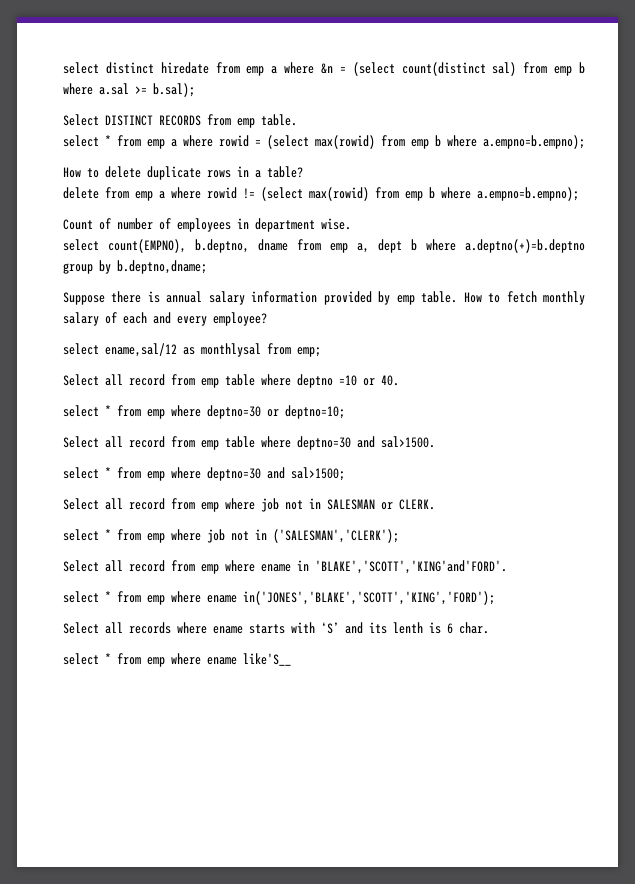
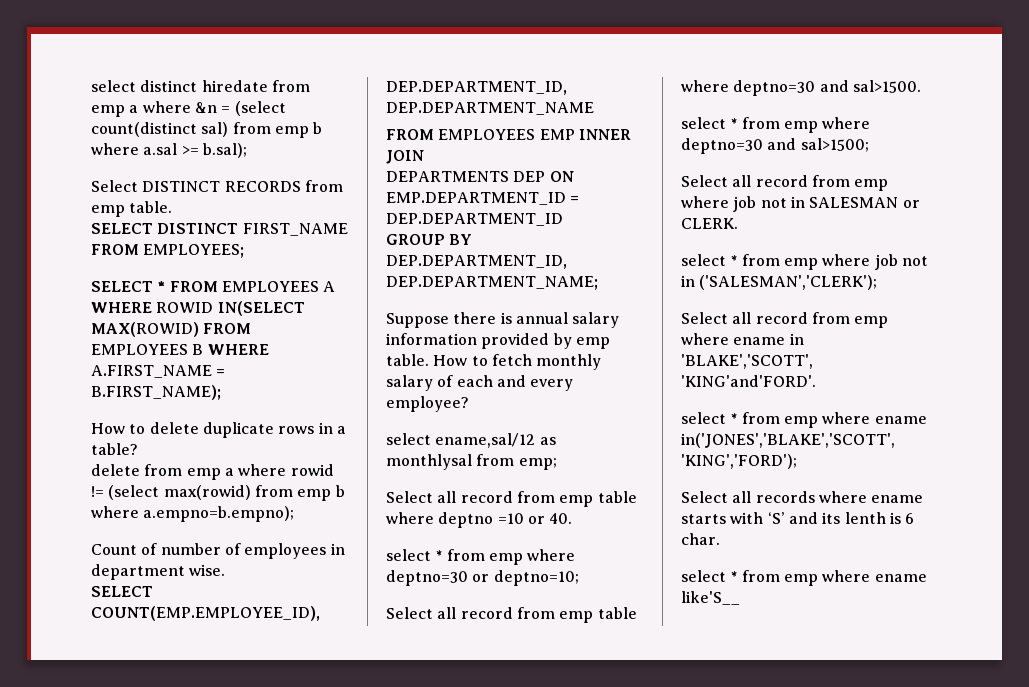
[63,135,585,149] select * from emp a where rowid = (select max(rowid) from emp b where a.empno=b.empno); -> [91,223,348,236] [91,244,245,258] [91,281,336,292] [91,301,305,316] [91,322,252,337] [91,344,269,355] [91,365,226,378] [91,385,221,400] SELECT DISTINCT FIRST_NAME FROM EMPLOYEES; // SELECT * FROM EMPLOYEES A WHERE ROWID IN(SELECT MAX(ROWID) FROM EMPLOYEES B WHERE A.FIRST_NAME = B.FIRST_NAME);
[63,239,585,253] [63,260,207,274] select count(EMPNO), b.deptno, dname from emp a, dept b where a.deptno(+)=b.deptno group by b.deptno,dname; -> [91,586,153,597] [91,606,320,621] [386,81,567,95] [386,102,594,115] [386,129,631,140] [386,150,424,164] [386,171,574,182] [386,192,580,205] [386,213,563,226] [386,234,473,245] [386,255,567,269] [386,276,598,290] SELECT COUNT(EMP.EMPLOYEE_ID), DEP.DEPARTMENT_ID, DEP.DEPARTMENT_NAME // FROM EMPLOYEES EMP INNER JOIN // DEPARTMENTS DEP ON EMP.DEPARTMENT_ID = DEP.DEPARTMENT_ID // GROUP BY DEP.DEPARTMENT_ID, DEP.DEPARTMENT_NAME;

